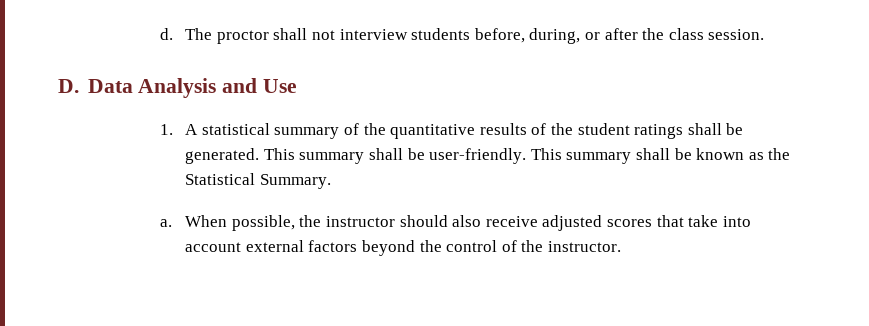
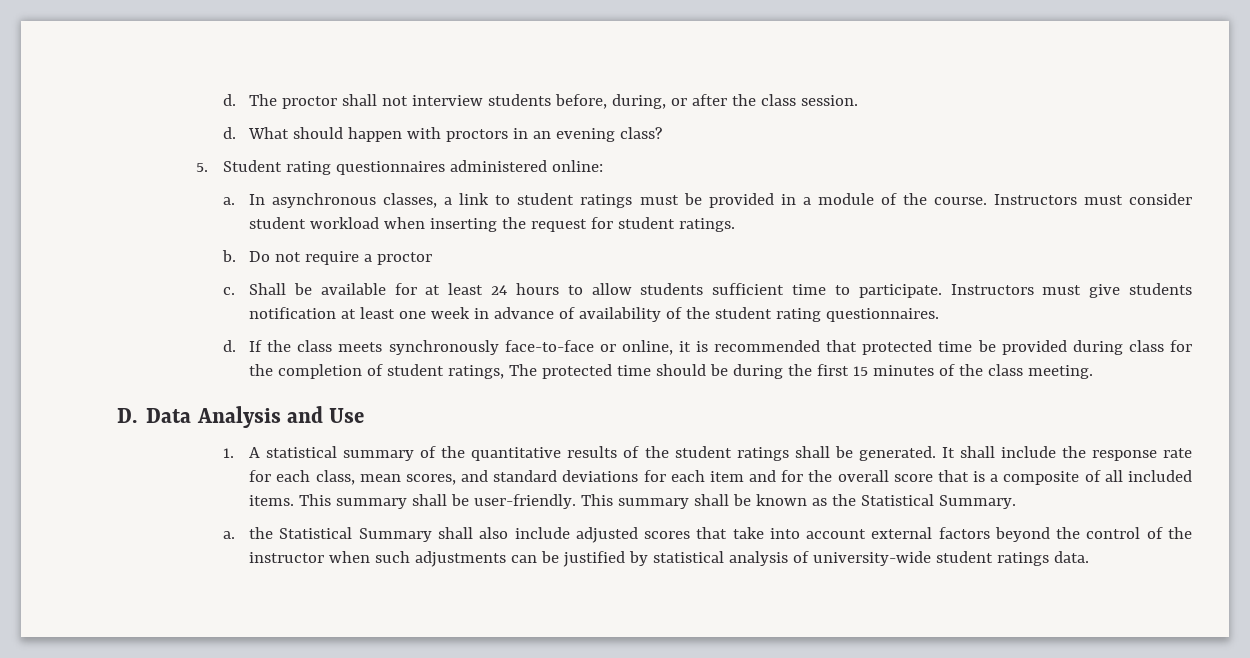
(765, 34) none -> [222,127,663,142] [196,160,603,175] [222,193,1192,208] [249,217,736,232] [221,250,433,265] [222,283,1192,298] [249,307,940,322] [222,340,1193,355] [249,364,1094,379] // d. What should happen with proctors in an evening class? // 5. Student rating questionnaires administered online: // a. In asynchronous classes, a link to student ratings must be provided in a module of the course. Instructors must consider student workload when inserting the request for student ratings. // b. Do not require a proctor // c. Shall be available for at least 24 hours to allow students sufficient time to participate. Instructors must give students notification at least one week in advance of availability of the student rating questionnaires. // d. If the class meets synchronously face-to-face or online, it is recommended that protected time be provided during class for the completion of student ratings, The protected time should be during the first 15 minutes of the class meeting.
(260, 156) none -> [941,446,1192,461] [249,470,1193,485] [249,495,295,506] It shall include the response rate for each class, mean scores, and standard deviations for each item and for the overall score that is a composite of all included items.
[185,215,538,231] When possible, the instructor should also receive -> [249,527,570,542] the Statistical Summary shall also include
[547,241,621,252] instructor. -> [249,551,1090,567] instructor when such adjustments can be justified by statistical analysis of university-wide student ratings data.

